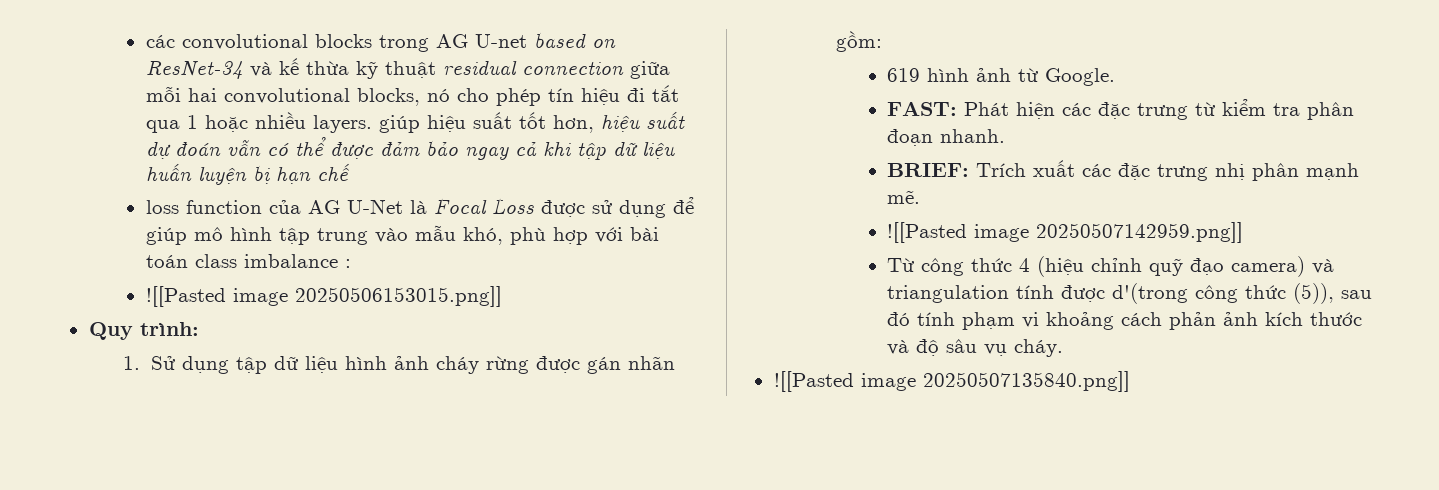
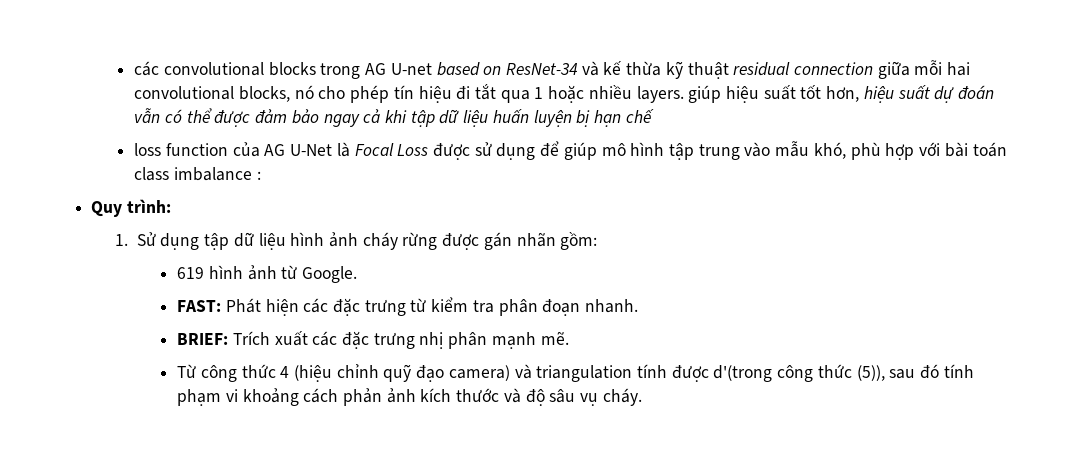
[145,286,502,307] // ![[Pasted image 20250506153015.png]] -> (261, 175) none
[887,222,1244,243] // ![[Pasted image 20250507142959.png]] -> (569, 338) none
[773,371,1130,392] // ![[Pasted image 20250507135840.png]] -> (642, 397) none

